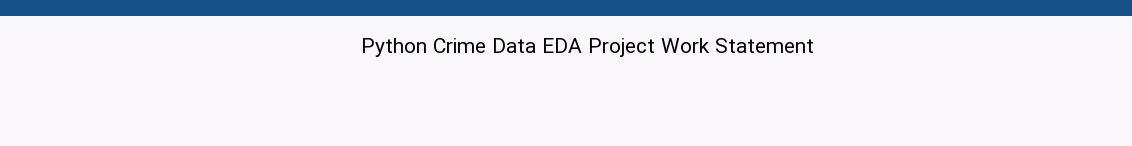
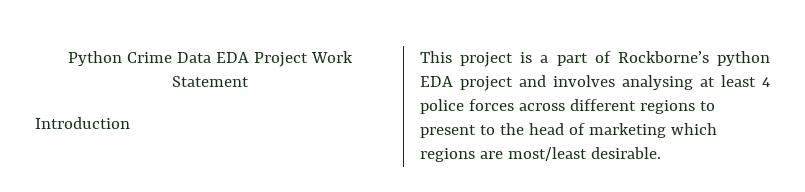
(814, 45) none -> [35,117,130,129] [420,51,770,67] [420,75,770,91] [420,99,715,114] [420,123,717,138] [420,147,661,162] // Introduction // This project is a part of Rockborne’s python EDA project and involves analysing at least 4 police forces across different regions to present to the head of marketing which regions are most/least desirable.

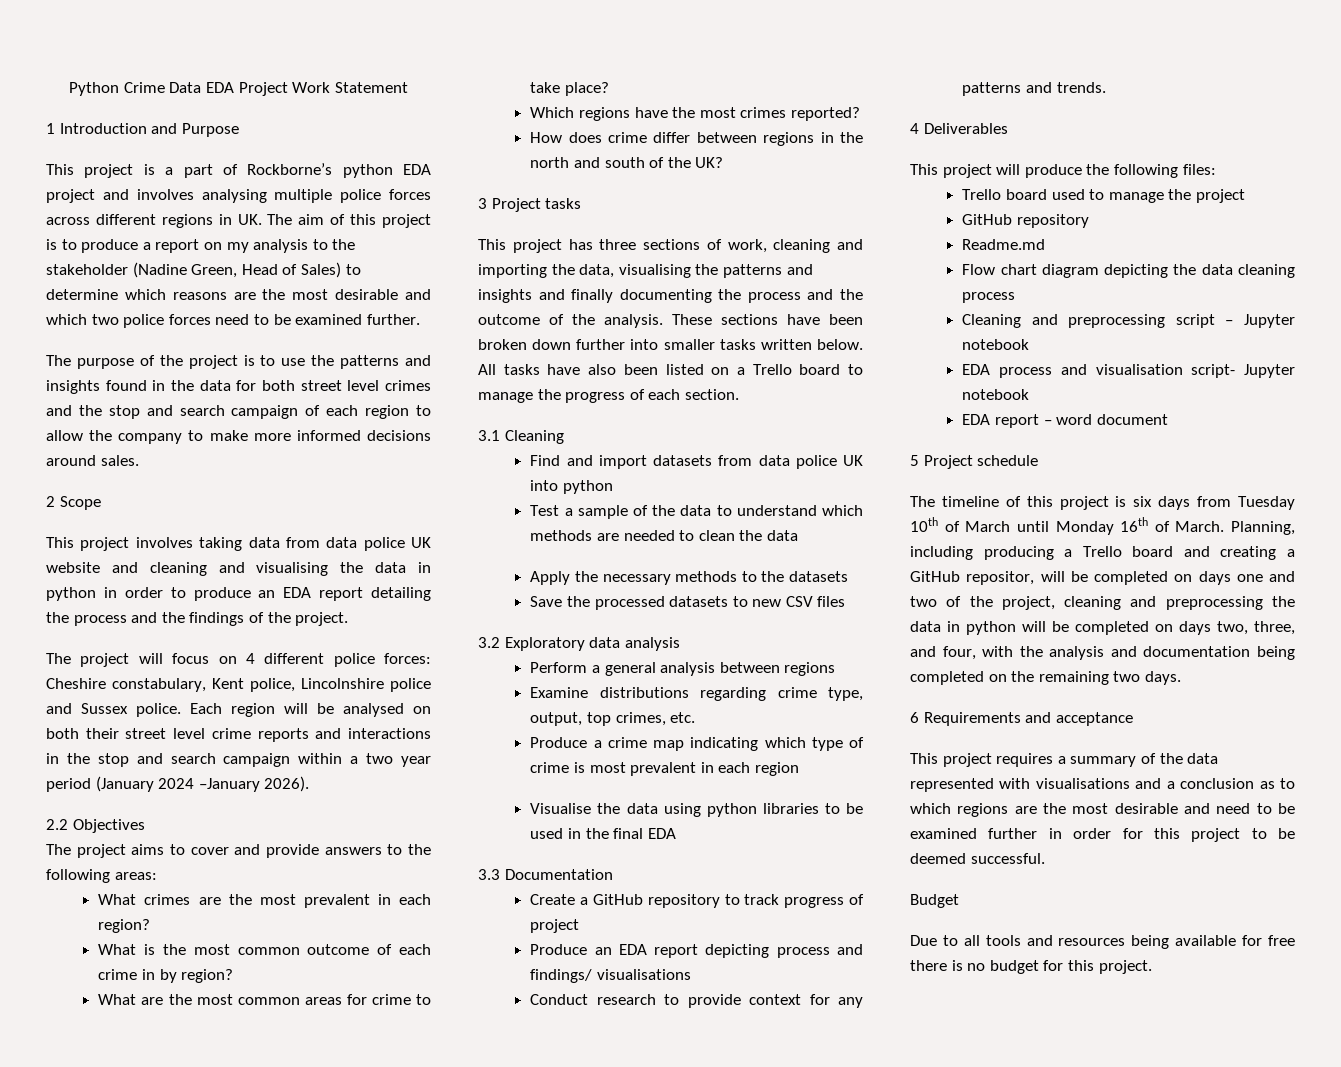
(249, 81) none -> [46,123,55,134] 1
(130, 123) none -> [151,123,239,137] and Purpose
[700,75,770,87] at least 4 -> [274,189,333,203] multiple
[699,101,715,111] [420,123,717,138] [420,147,661,162] to present to the head of marketing which regions are most/least desirable. -> [218,214,432,228] [46,239,356,253] [46,262,361,278] [46,289,431,300] [46,314,420,328] [46,355,431,369] [46,380,431,394] [46,405,432,419] [46,430,431,444] [46,455,139,466] [46,496,101,510] [46,537,431,551] [46,562,431,576] [46,587,431,601] [46,612,349,626] [46,653,431,667] [46,678,431,692] [46,703,431,717] [46,728,432,742] [46,753,432,767] [46,776,310,792] [46,819,145,833] [46,844,432,858] [46,869,157,883] [98,894,431,908] [98,919,151,933] [98,944,431,955] [98,969,234,983] [98,994,431,1005] [530,82,609,96] [530,107,860,121] [530,132,864,146] [530,157,724,168] [478,198,582,212] [478,239,863,253] [478,264,813,278] [478,289,863,303] [478,314,863,328] [478,339,863,350] [478,364,863,375] [478,389,739,403] [478,430,564,444] [530,455,863,469] [530,480,613,494] [530,505,863,519] [530,530,798,541] [530,571,848,585] [530,596,846,610] [478,637,680,651] [530,662,836,676] [530,687,863,701] [530,712,696,726] [530,737,864,751] [530,762,799,776] [530,803,863,817] [530,828,676,839] [478,869,613,880] [530,894,864,908] [530,919,580,933] [530,944,863,958] [530,969,691,983] [530,994,863,1008] [962,82,1106,96] [910,123,1008,134] [910,164,1216,178] [962,189,1245,203] [962,214,1089,228] [962,239,1046,250] [962,264,1295,278] [962,292,1016,303] [962,314,1295,328] [962,339,1030,350] [962,364,1295,378] [962,389,1030,400] [962,414,1168,428] [910,455,1039,469] [910,496,1295,510] [910,517,1295,535] [910,546,1295,560] [910,571,1295,585] [910,596,1295,610] [910,621,1295,635] [910,646,1295,660] [910,671,1181,685] [910,712,1133,726] [910,753,1219,767] [910,778,1295,792] [910,803,1295,817] [910,828,1295,842] [910,853,1045,864] [910,894,959,908] [910,935,1295,949] [910,960,1152,974] in UK. The aim of this project is to produce a report on my analysis to the stakeholder (Nadine Green, Head of Sales) to determine which reasons are the most desirable and which two police forces need to be examined further. // The purpose of the project is to use the patterns and insights found in the data for both street level crimes and the stop and search campaign of each region to allow the company to make more informed decisions around sales. // 2 Scope // This project involves taking data from data police UK website and cleaning and visualising the data in python in order to produce an EDA report detailing the process and the findings of the project. // The project will focus on 4 different police forces: Cheshire constabulary, Kent police, Lincolnshire police and Sussex police. Each region will be analysed on both their street level crime reports and interactions in the stop and search campaign within a two year period (January 2024 –January 2026). // 2.2 Objectives // The project aims to cover and provide answers to the following areas: // What crimes are the most prevalent in each region? // What is the most common outcome of each crime in by region? // What are the most common areas for crime to take place? // Which regions have the most crimes reported? // How does crime differ between regions in the north and south of the UK? // 3 Project tasks // This project has three sections of work, cleaning and importing the data, visualising the patterns and insights and finally documenting the process and the outcome of the analysis. These sections have been broken down further into smaller tasks written below. All tasks have also been listed on a Trello board to manage the progress of each section. // 3.1 Cleaning // Find and import datasets from data police UK into python // Test a sample of the data to understand which methods are needed to clean the data // Apply the necessary methods to the datasets // Save the processed datasets to new CSV files // 3.2 Exploratory data analysis // Perform a general analysis between regions // Examine distributions regarding crime type, output, top crimes, etc. // Produce a crime map indicating which type of crime is most prevalent in each region // Visualise the data using python libraries to be used in the final EDA // 3.3 Documentation // Create a GitHub repository to track progress of project // Produce an EDA report depicting process and findings/ visualisations // Conduct research to provide context for any patterns and trends. // 4 Deliverables // This project will produce the following files: // Trello board used to manage the project // GitHub repository // Readme.md // Flow chart diagram depicting the data cleaning process // Cleaning and preprocessing script – Jupyter notebook // EDA process and visualisation script- Jupyter notebook // EDA report – word document // 5 Project schedule // The timeline of this project is six days from Tuesday 10th of March until Monday 16th of March. Planning, including producing a Trello board and creating a GitHub repositor, will be completed on days one and two of the project, cleaning and preprocessing the data in python will be completed on days two, three, and four, with the analysis and documentation being completed on the remaining two days. // 6 Requirements and acceptance // This project requires a summary of the data represented with visualisations and a conclusion as to which regions are the most desirable and need to be examined further in order for this project to be deemed successful. // Budget // Due to all tools and resources being available for free there is no budget for this project.

